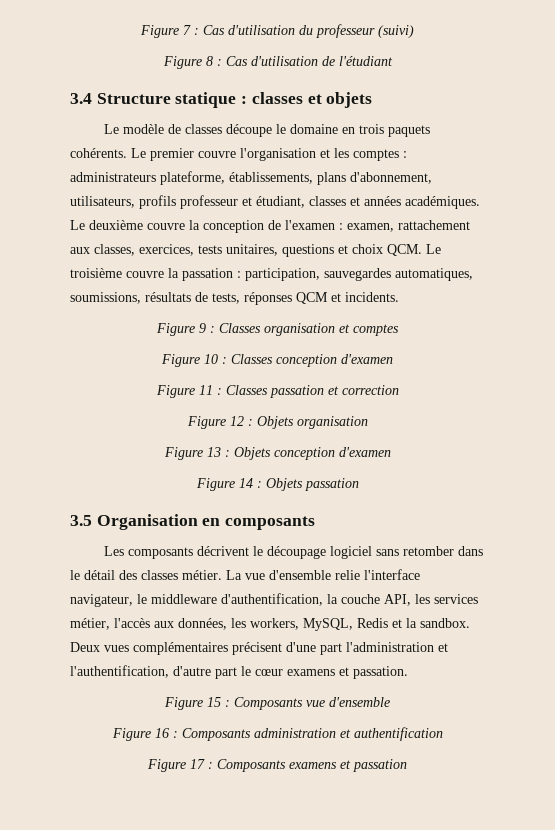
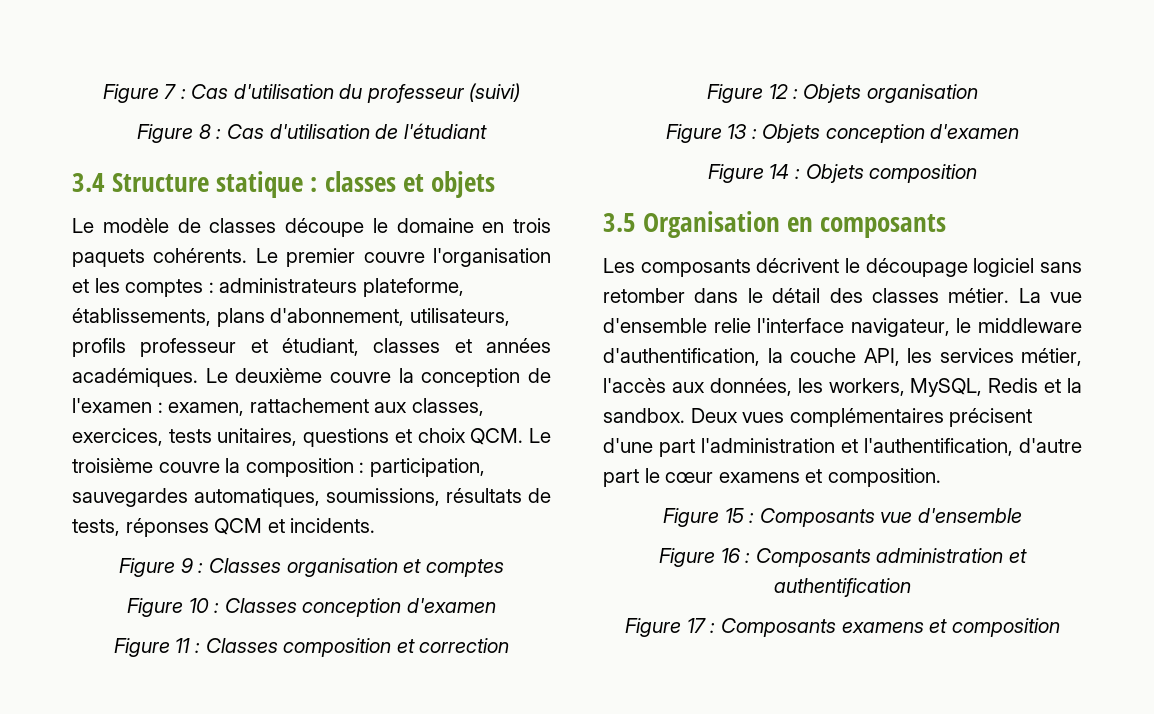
[182,268,233,281] passation -> [245,458,354,477] composition
[269,385,324,398] passation -> [283,638,392,657] composition
[304,478,359,491] passation -> [869,164,978,183] composition
[353,666,408,679] passation. -> [827,468,941,487] composition.
[353,759,407,772] passation -> [951,618,1060,637] composition

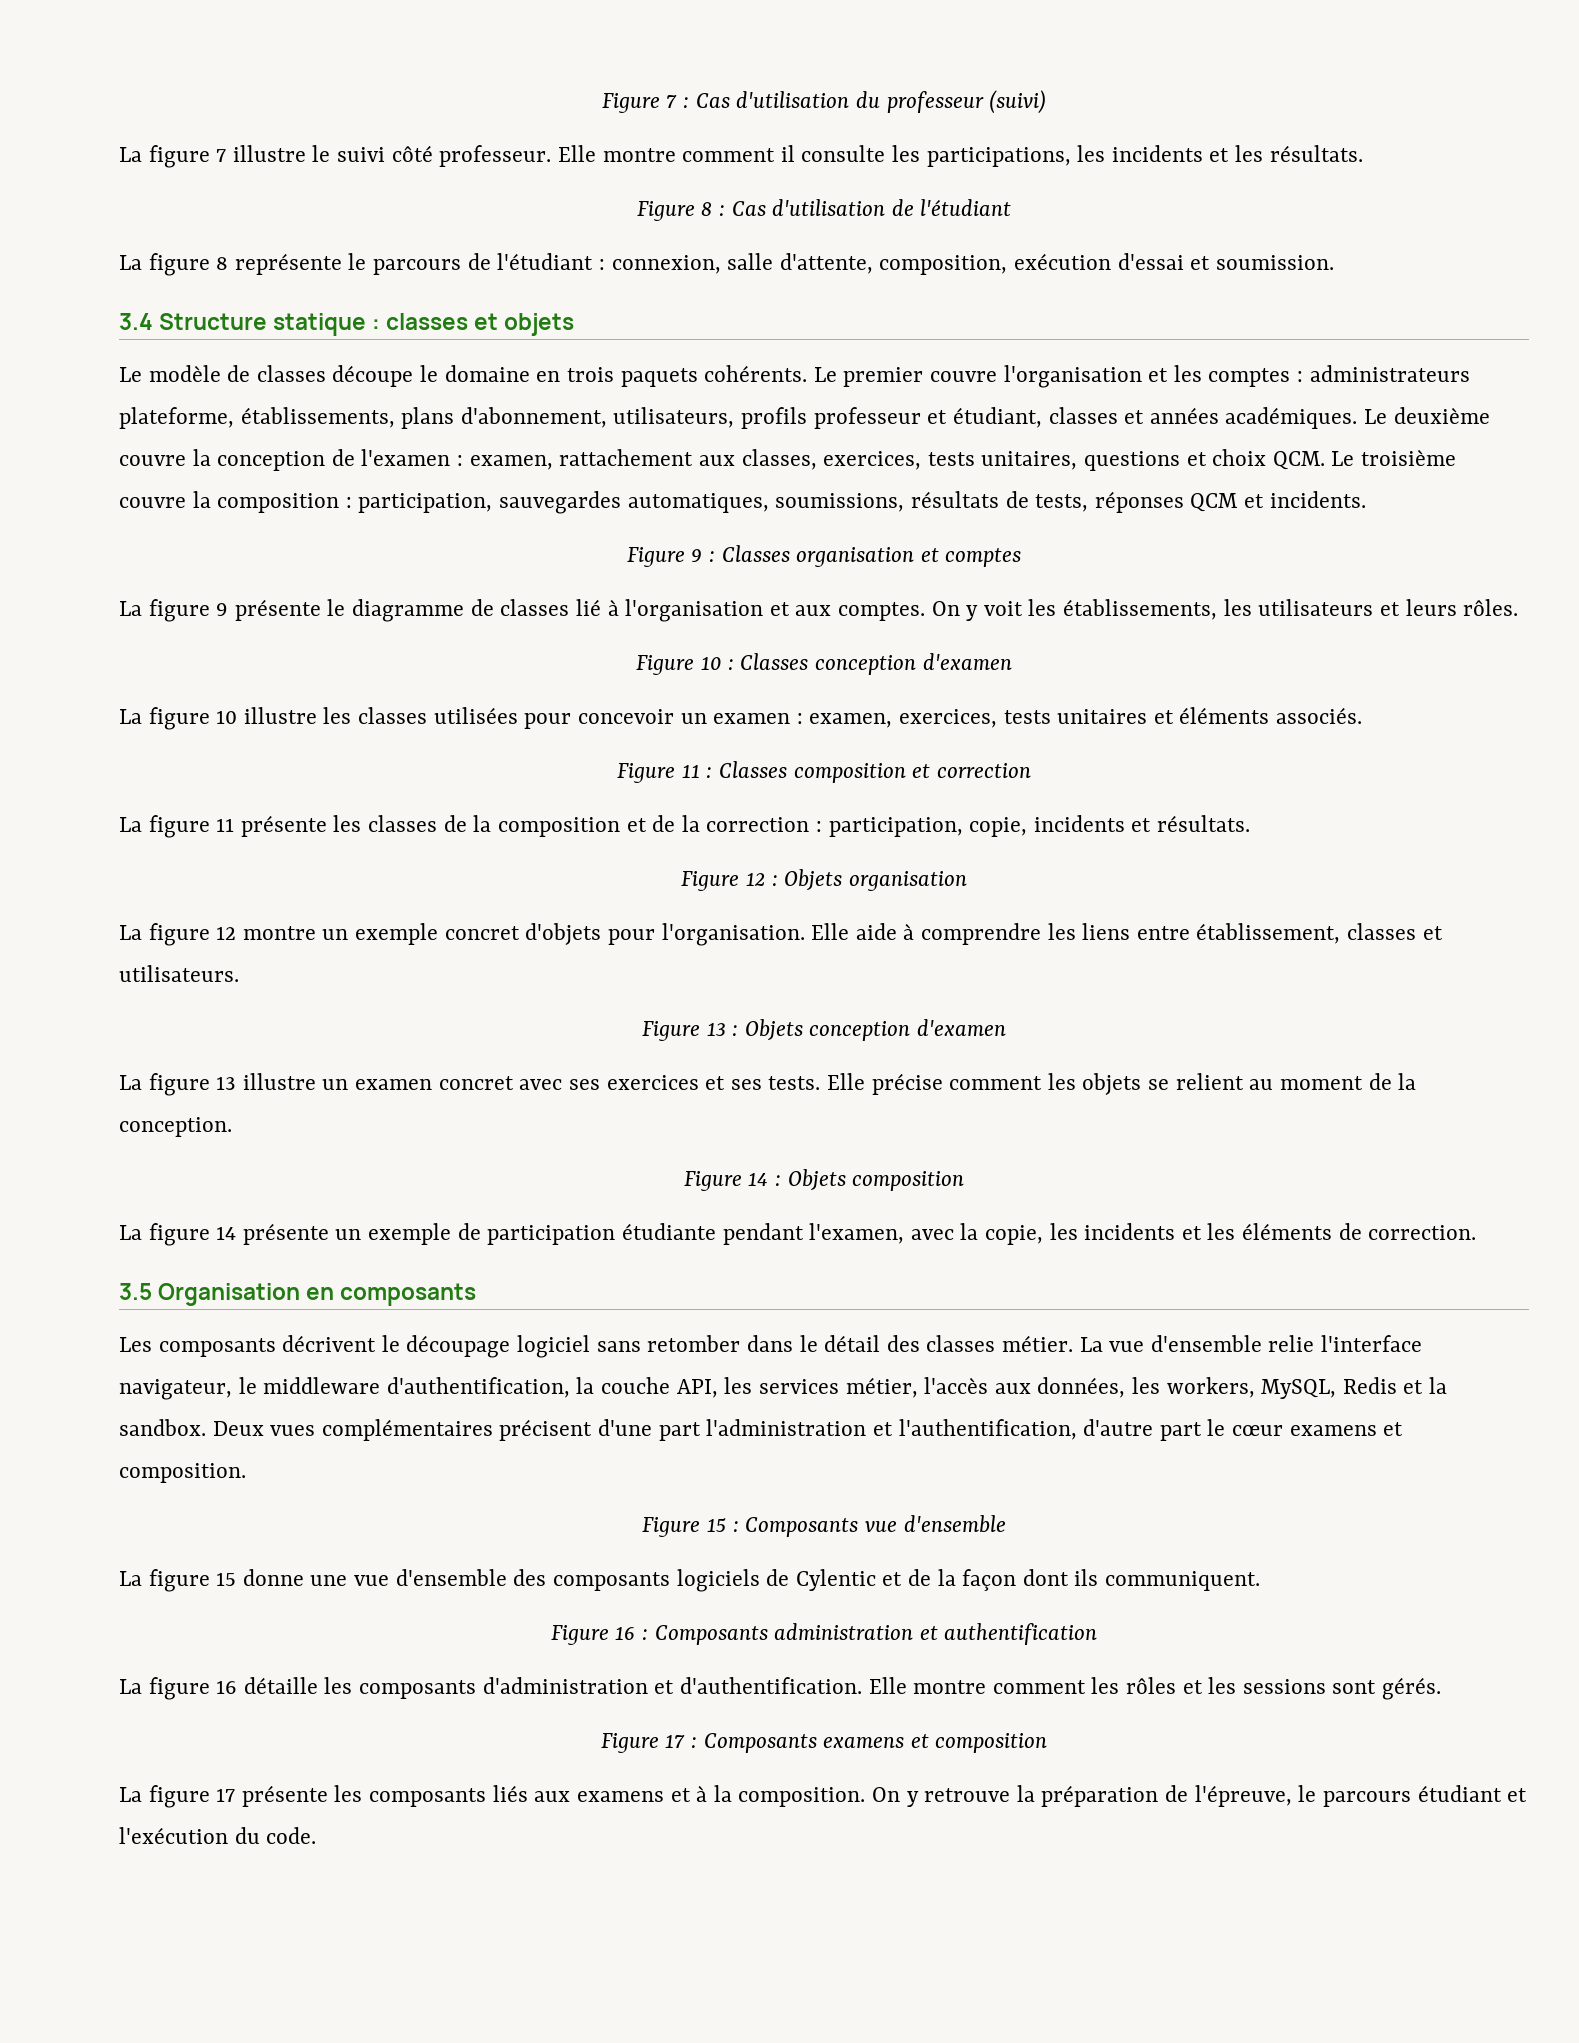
(521, 92) none -> [119,145,1363,168] // La figure 7 illustre le suivi côté professeur. Elle montre comment il consulte les participations, les incidents et les résultats.
(487, 131) none -> [119,253,1334,276] // La figure 8 représente le parcours de l'étudiant : connexion, salle d'attente, composition, exécution d'essai et soumission.
(504, 568) none -> [119,599,1519,622] // La figure 9 présente le diagramme de classes lié à l'organisation et aux comptes. On y voit les établissements, les utilisateurs et leurs rôles.
(496, 605) none -> [119,707,1363,730] // La figure 10 illustre les classes utilisées pour concevoir un examen : examen, exercices, tests unitaires et éléments associés.
(510, 645) none -> [119,815,1251,838] // La figure 11 présente les classes de la composition et de la correction : participation, copie, incidents et résultats.
(978, 93) none -> [119,923,1443,946] [119,965,239,982] // La figure 12 montre un exemple concret d'objets pour l'organisation. Elle aide à comprendre les liens entre établissement, classes et utilisateurs.
(1020, 131) none -> [119,1073,1417,1096] [119,1117,232,1137] // La figure 13 illustre un examen concret avec ses exercices et ses tests. Elle précise comment les objets se relient au moment de la conception.
(978, 173) none -> [119,1223,1477,1246] // La figure 14 présente un exemple de participation étudiante pendant l'examen, avec la copie, les incidents et les éléments de correction.
(1022, 515) none -> [119,1569,1261,1592] // La figure 15 donne une vue d'ensemble des composants logiciels de Cylentic et de la façon dont ils communiquent.
(911, 587) none -> [119,1677,1442,1700] // La figure 16 détaille les composants d'administration et d'authentification. Elle montre comment les rôles et les sessions sont gérés.
(1060, 627) none -> [119,1785,1528,1808] [119,1827,317,1844] // La figure 17 présente les composants liés aux examens et à la composition. On y retrouve la préparation de l'épreuve, le parcours étudiant et l'exécution du code.

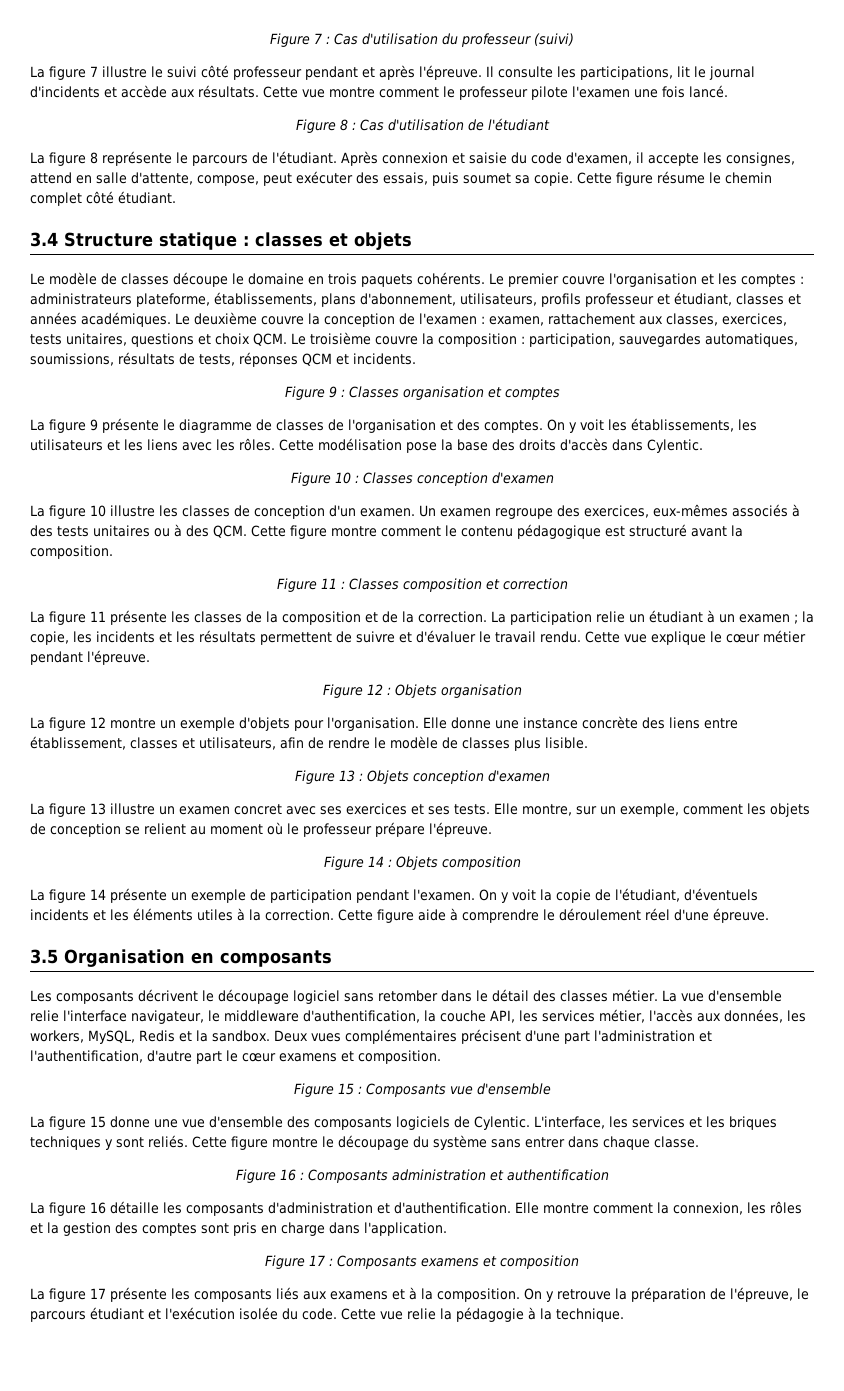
[439,145,1363,167] professeur. Elle montre comment il consulte les participations, les incidents et les résultats. -> [233,65,755,80] [30,85,728,100] professeur pendant et après l'épreuve. Il consulte les participations, lit le journal d'incidents et accède aux résultats. Cette vue montre comment le professeur pilote l'examen une fois lancé.
[497,253,1334,275] l'étudiant : connexion, salle d'attente, composition, exécution d'essai et soumission. -> [272,151,795,166] [30,171,772,186] [30,191,176,206] l'étudiant. Après connexion et saisie du code d'examen, il accepte les consignes, attend en salle d'attente, compose, peut exécuter des essais, puis soumet sa copie. Cette figure résume le chemin complet côté étudiant.
[575,599,832,622] lié à l'organisation et aux -> [328,419,480,433] de l'organisation et des
[1405,599,1519,616] leurs rôles. -> [124,438,703,453] les liens avec les rôles. Cette modélisation pose la base des droits d'accès dans Cylentic.
[433,707,1363,729] utilisées pour concevoir un examen : examen, exercices, tests unitaires et éléments associés. -> [234,504,800,519] [30,524,743,539] [30,545,113,559] de conception d'un examen. Un examen regroupe des exercices, eux-mêmes associés à des tests unitaires ou à des QCM. Cette figure montre comment le contenu pédagogique est structuré avant la composition.
[706,815,1251,837] correction : participation, copie, incidents et résultats. -> [418,610,814,625] [30,630,806,645] [30,650,150,665] correction. La participation relie un étudiant à un examen ; la copie, les incidents et les résultats permettent de suivre et d'évaluer le travail rendu. Cette vue explique le cœur métier pendant l'épreuve.
[444,926,520,940] concret -> (235, 724) none
[855,923,1076,945] aide à comprendre les -> [451,716,665,729] donne une instance concrète des
[119,965,239,982] utilisateurs. -> [199,736,588,751] utilisateurs, afin de rendre le modèle de classes plus lisible.
[871,1073,943,1095] précise -> [522,803,679,817] montre, sur un exemple,
(1142, 1084) none -> [30,823,121,837] de conception
[1368,1073,1417,1090] [119,1117,232,1137] de la conception. -> [267,822,492,837] où le professeur prépare l'épreuve.
[621,1223,1477,1245] étudiante pendant l'examen, avec la copie, les incidents et les éléments de correction. -> [356,888,758,903] [30,908,769,923] pendant l'examen. On y voit la copie de l'étudiant, d'éventuels incidents et les éléments utiles à la correction. Cette figure aide à comprendre le déroulement réel d'une épreuve.
[795,1569,1261,1591] Cylentic et de la façon dont ils communiquent. -> [474,1116,777,1130] [30,1135,699,1150] Cylentic. L'interface, les services et les briques techniques y sont reliés. Cette figure montre le découpage du système sans entrer dans chaque classe.
(1086, 1687) none -> [657,1202,743,1215] la connexion,
[1208,1677,1442,1700] les sessions sont gérés. -> [47,1222,447,1236] la gestion des comptes sont pris en charge dans l'application.
(228, 1835) none -> [239,1307,278,1320] isolée
(317, 1835) none -> [341,1307,624,1322] Cette vue relie la pédagogie à la technique.

